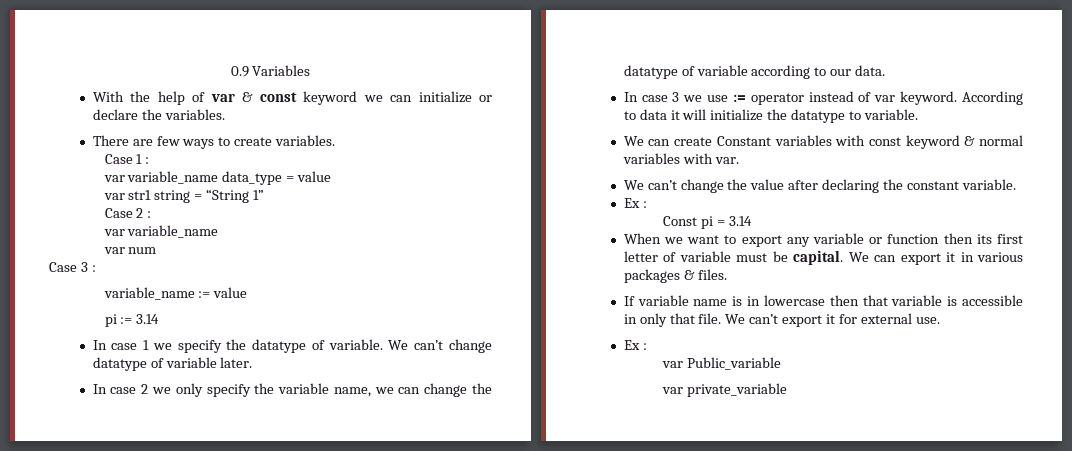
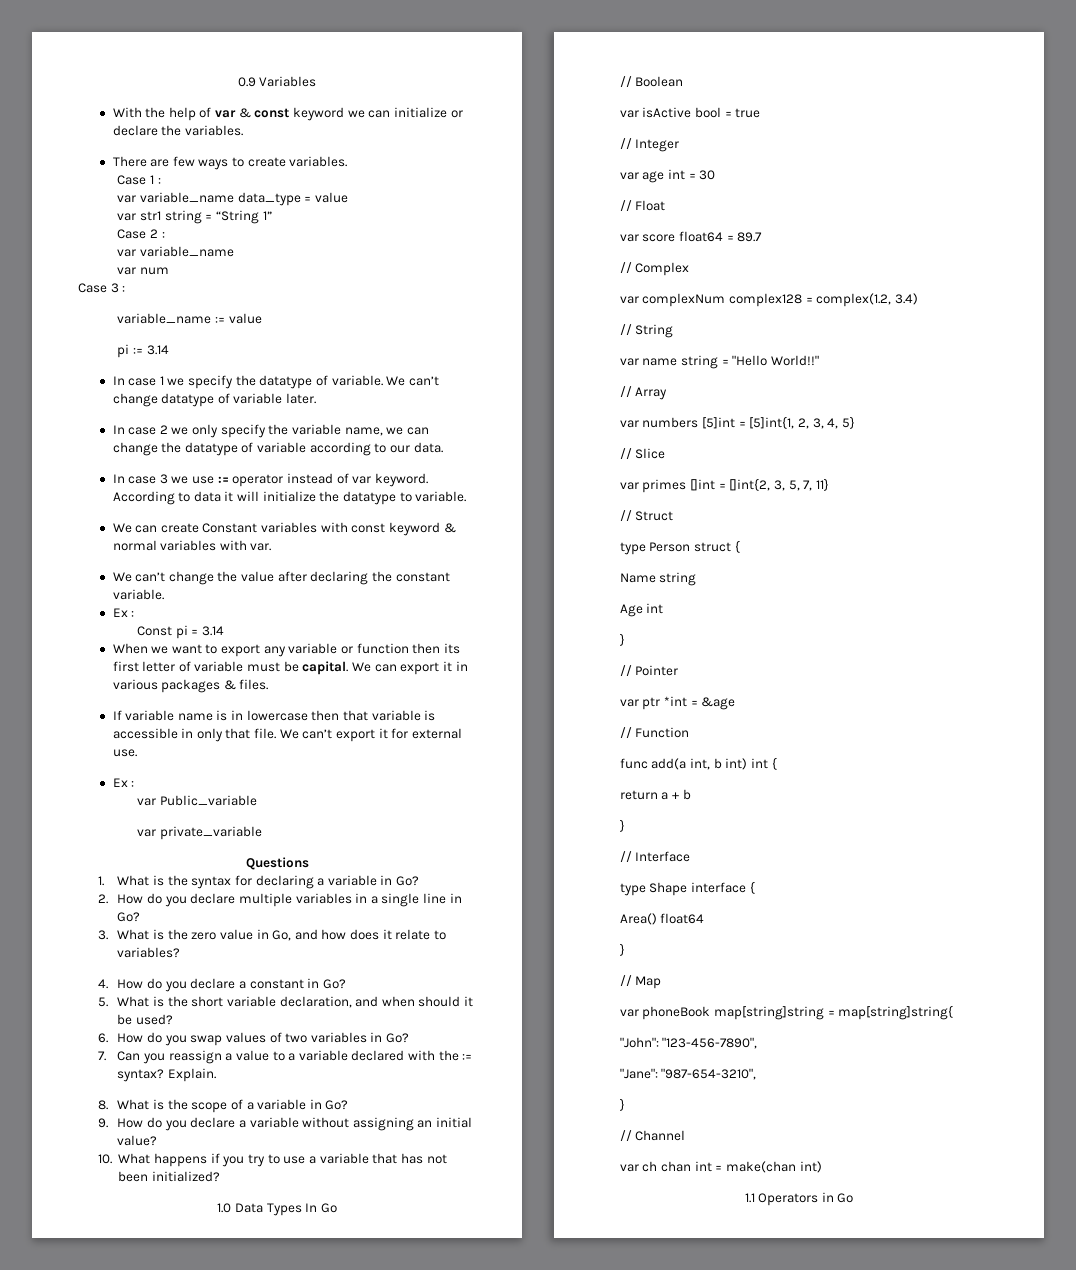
(788, 390) none -> [245,857,309,870] [97,875,420,889] [97,893,462,907] [117,912,141,922] [97,929,447,941] [117,947,181,958] [97,978,346,992] [97,996,474,1008] [117,1014,173,1025] [97,1032,410,1046] [97,1050,473,1064] [117,1068,216,1082] [97,1099,349,1113] [97,1117,473,1131] [117,1135,158,1146] [97,1153,447,1167] [118,1171,221,1182] [217,1203,337,1216] [619,76,684,87] [619,107,761,118] [619,138,680,152] [619,169,716,183] [619,200,666,211] [619,231,763,242] [619,262,690,276] [619,293,918,307] [619,324,674,338] [619,355,819,369] [619,386,668,400] [619,416,855,429] [619,448,666,459] [619,478,829,493] [619,510,674,521] [619,540,740,555] [619,572,697,586] [619,603,664,617] [619,633,625,646] [619,665,679,676] [619,696,736,710] [619,727,690,738] [619,757,777,770] [619,789,691,800] [619,819,625,832] [619,851,691,862] [619,881,755,896] [619,913,705,925] [619,943,625,956] [619,975,662,989] [619,1005,954,1020] [619,1037,758,1049] [619,1068,757,1080] [619,1098,625,1111] [619,1130,686,1141] [619,1161,822,1173] [744,1192,854,1206] // Questions // 1. What is the syntax for declaring a variable in Go? // 2. How do you declare multiple variables in a single line in Go? // 3. What is the zero value in Go, and how does it relate to variables? // 4. How do you declare a constant in Go? // 5. What is the short variable declaration, and when should it be used? // 6. How do you swap values of two variables in Go? // 7. Can you reassign a value to a variable declared with the := syntax? Explain. // 8. What is the scope of a variable in Go? // 9. How do you declare a variable without assigning an initial value? // 10. What happens if you try to use a variable that has not been initialized? // 1.0 Data Types In Go // // Boolean // var isActive bool = true // // Integer // var age int = 30 // // Float // var score float64 = 89.7 // // Complex // var complexNum complex128 = complex(1.2, 3.4) // // String // var name string = "Hello World!!" // // Array // var numbers [5]int = [5]int{1, 2, 3, 4, 5} // // Slice // var primes []int = []int{2, 3, 5, 7, 11} // // Struct // type Person struct { // Name string // Age int // } // // Pointer // var ptr *int = &age // // Function // func add(a int, b int) int { // return a + b // } // // Interface // type Shape interface { // Area() float64 // } // // Map // var phoneBook map[string]string = map[string]string{ // "John": "123-456-7890", // "Jane": "987-654-3210", // } // // Channel // var ch chan int = make(chan int) // 1.1 Operators in Go

